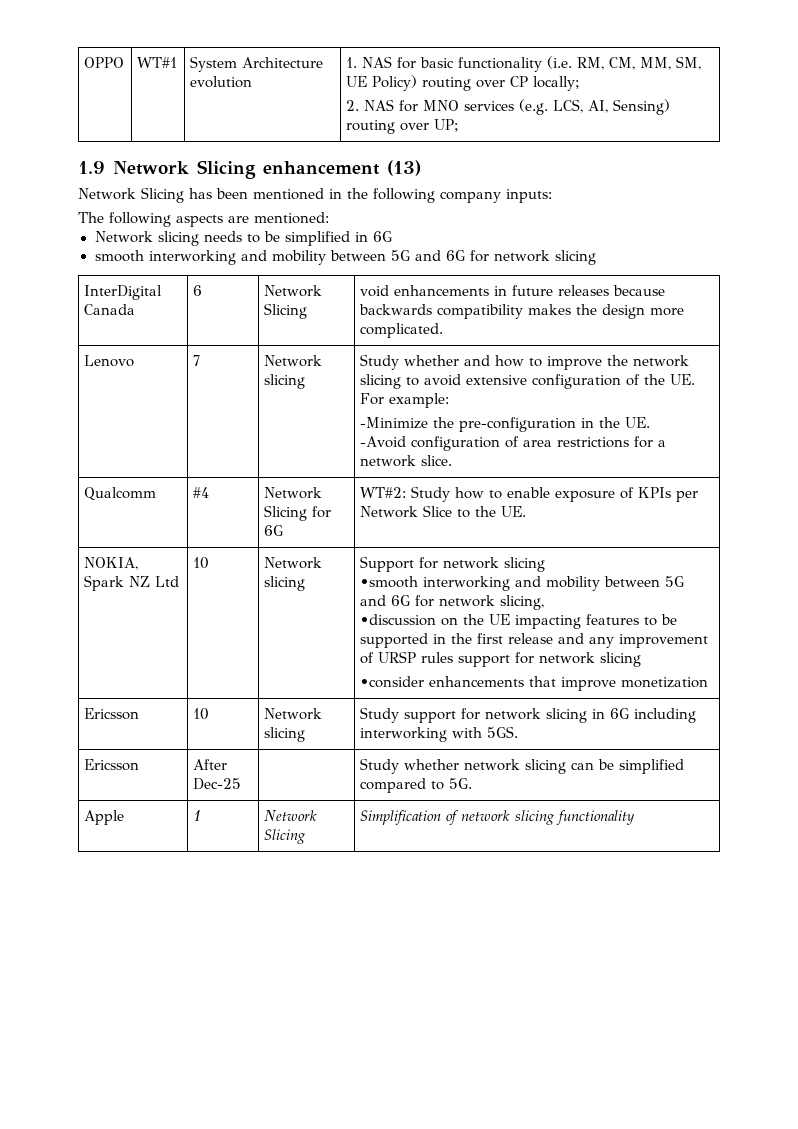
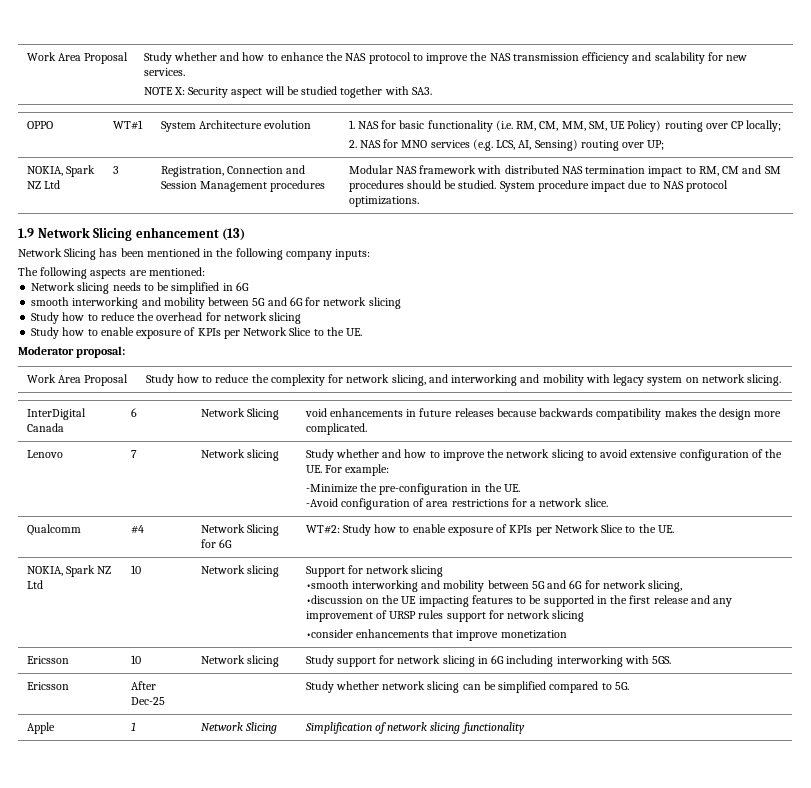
(84, 62) none -> [26,52,129,64] [143,52,747,64] [143,68,185,76] [143,86,432,98] Work Area Proposal | Study whether and how to enhance the NAS protocol to improve the NAS transmission efficiency and scalability for new services. // NOTE X: Security aspect will be studied together with SA3. //
(460, 125) none -> [26,165,95,177] [26,180,60,189] [112,166,119,174] [160,165,306,177] [160,180,326,192] [348,165,781,177] [348,180,729,192] [348,196,419,207] // NOKIA, Spark NZ Ltd | 3 | Registration, Connection and Session Management procedures | Modular NAS framework with distributed NAS termination impact to RM, CM and SM procedures should be studied. System procedure impact due to NAS protocol optimizations.
(596, 257) none -> [31,312,302,324] [31,327,363,339] [18,346,126,358] [26,374,129,386] [145,374,781,386] // Study how to reduce the overhead for network slicing // Study how to enable exposure of KPIs per Network Slice to the UE. // Moderator proposal: // Work Area Proposal | Study how to reduce the complexity for network slicing, and interworking and mobility with legacy system on network slicing.

